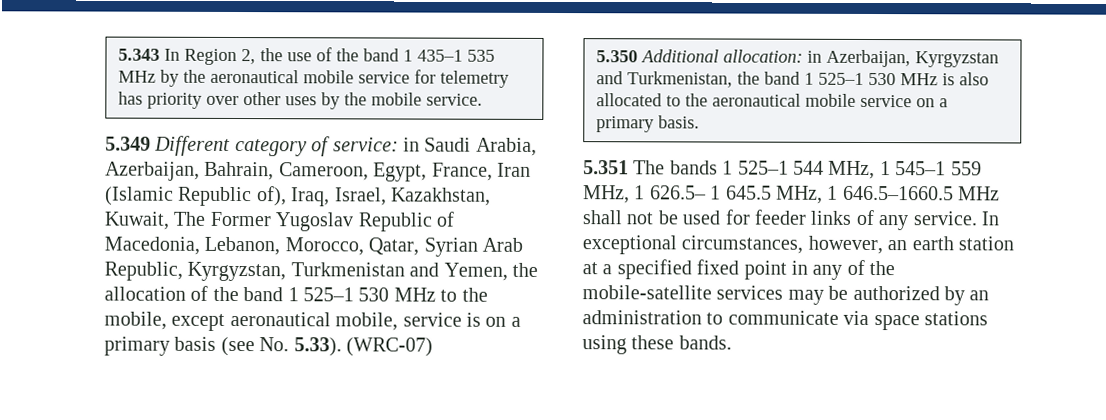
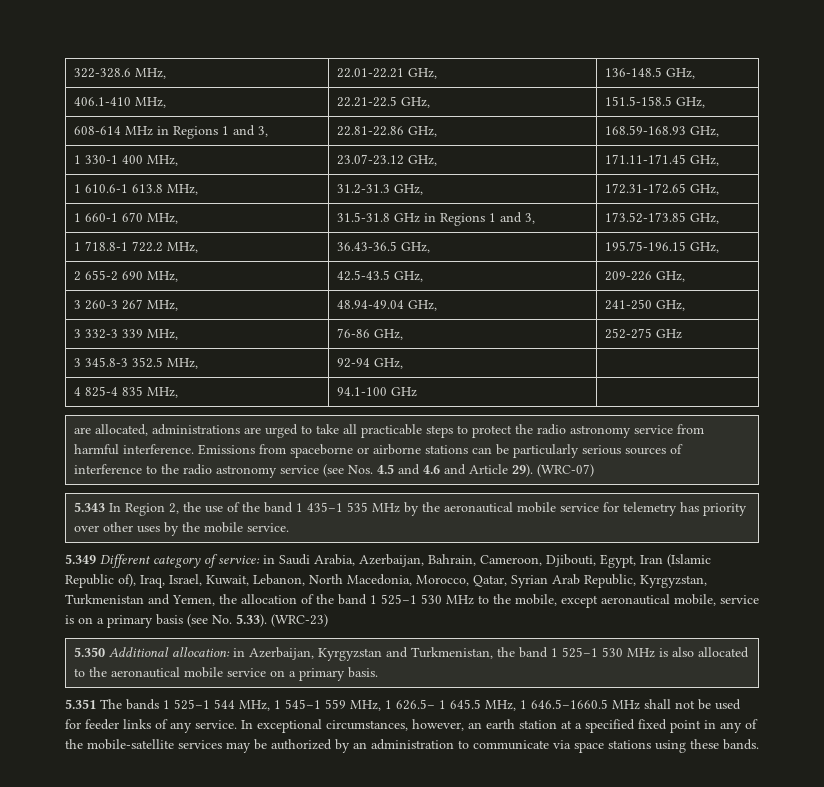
(117, 54) none -> [74,68,167,79] [337,68,438,79] [605,67,696,79] [74,97,167,108] [337,96,431,108] [605,96,706,108] [74,125,269,139] [337,126,438,137] [605,125,720,137] [74,155,179,166] [337,154,438,166] [605,154,720,166] [74,184,199,195] [337,184,424,195] [605,183,720,195] [74,212,179,224] [337,212,536,226] [605,212,720,224] [74,241,199,253] [337,241,431,253] [605,241,720,253] [74,270,179,282] [337,270,424,282] [605,271,686,282] [74,299,179,311] [337,300,438,311] [605,299,686,311] [74,329,179,340] [337,328,404,340] [605,328,683,339] [74,357,199,369] [337,358,404,369] [74,386,179,398] [337,387,418,397] [74,424,705,438] [74,444,684,458] [74,464,595,478] 322-328.6 MHz, | 22.01-22.21 GHz, | 136-148.5 GHz, // 406.1-410 MHz, | 22.21-22.5 GHz, | 151.5-158.5 GHz, // 608-614 MHz in Regions 1 and 3, | 22.81-22.86 GHz, | 168.59-168.93 GHz, // 1 330-1 400 MHz, | 23.07-23.12 GHz, | 171.11-171.45 GHz, // 1 610.6-1 613.8 MHz, | 31.2-31.3 GHz, | 172.31-172.65 GHz, // 1 660-1 670 MHz, | 31.5-31.8 GHz in Regions 1 and 3, | 173.52-173.85 GHz, // 1 718.8-1 722.2 MHz, | 36.43-36.5 GHz, | 195.75-196.15 GHz, // 2 655-2 690 MHz, | 42.5-43.5 GHz, | 209-226 GHz, // 3 260-3 267 MHz, | 48.94-49.04 GHz, | 241-250 GHz, // 3 332-3 339 MHz, | 76-86 GHz, | 252-275 GHz // 3 345.8-3 352.5 MHz, | 92-94 GHz, | // 4 825-4 835 MHz, | 94.1-100 GHz | // are allocated, administrations are urged to take all practicable steps to protect the radio astronomy service from harmful interference. Emissions from spaceborne or airborne stations can be particularly serious sources of interference to the radio astronomy service (see Nos. 4.5 and 4.6 and Article 29). (WRC-07) //
[373,162,493,182] Egypt, France, -> [546,554,636,568] Djibouti, Egypt,
[391,187,491,206] [104,211,454,232] [104,236,281,256] Kazakhstan, Kuwait, The Former Yugoslav Republic of Macedonia, Lebanon, -> [206,574,412,586] Kuwait, Lebanon, North Macedonia,
[346,337,433,357] (WRC-07) -> [271,614,328,627] (WRC-23)

